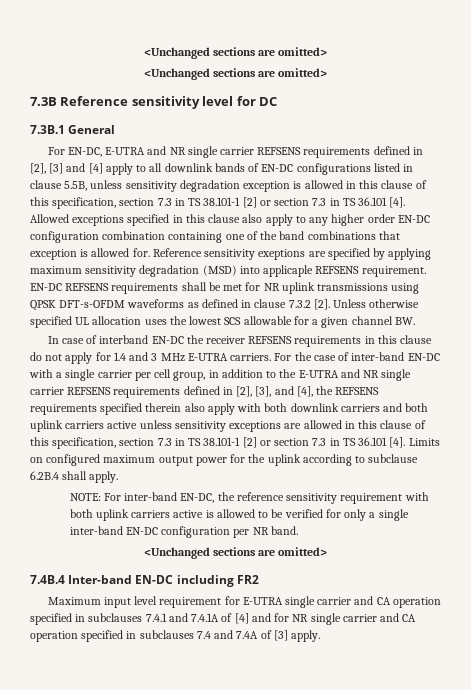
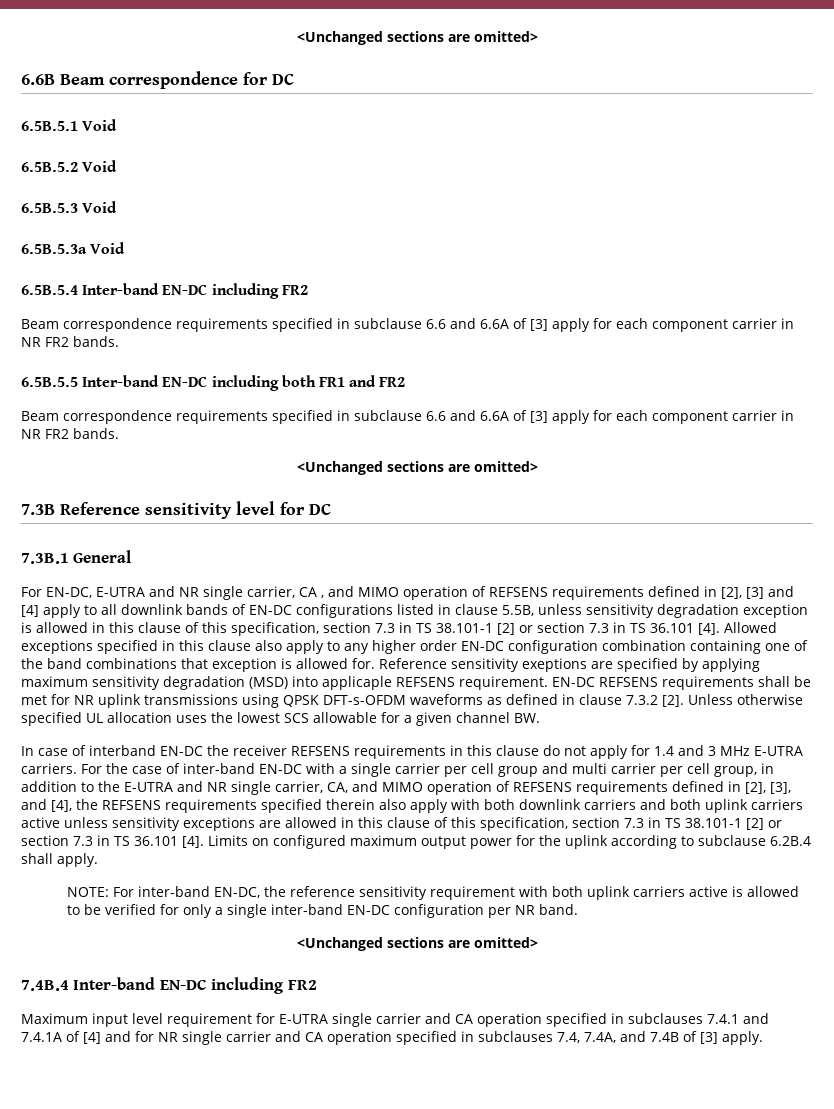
[143,47,328,59] <Unchanged sections are omitted> -> [296,31,538,45] [21,71,294,89] [21,119,118,131] [21,160,118,172] [21,201,118,213] [21,242,126,254] [21,283,308,299] [21,318,794,332] [21,336,119,347] [21,375,406,391] [21,410,794,424] [21,428,119,439] <Unchanged sections are omitted> // 6.6B Beam correspondence for DC // 6.5B.5.1 Void // 6.5B.5.2 Void // 6.5B.5.3 Void // 6.5B.5.3a Void // 6.5B.5.4 Inter-band EN-DC including FR2 // Beam correspondence requirements specified in subclause 6.6 and 6.6A of [3] apply for each component carrier in NR FR2 bands. // 6.5B.5.5 Inter-band EN-DC including both FR1 and FR2 // Beam correspondence requirements specified in subclause 6.6 and 6.6A of [3] apply for each component carrier in NR FR2 bands.
[219,147,254,155] carrier -> [247,586,486,600] carrier, CA , and MIMO operation of
(172, 373) none -> [498,763,710,777] group and multi carrier per cell
[30,387,64,395] carrier -> [275,781,510,795] carrier, CA, and MIMO operation of
[196,630,259,639] 7.4 and 7.4A -> [557,1031,679,1043] 7.4, 7.4A, and 7.4B

